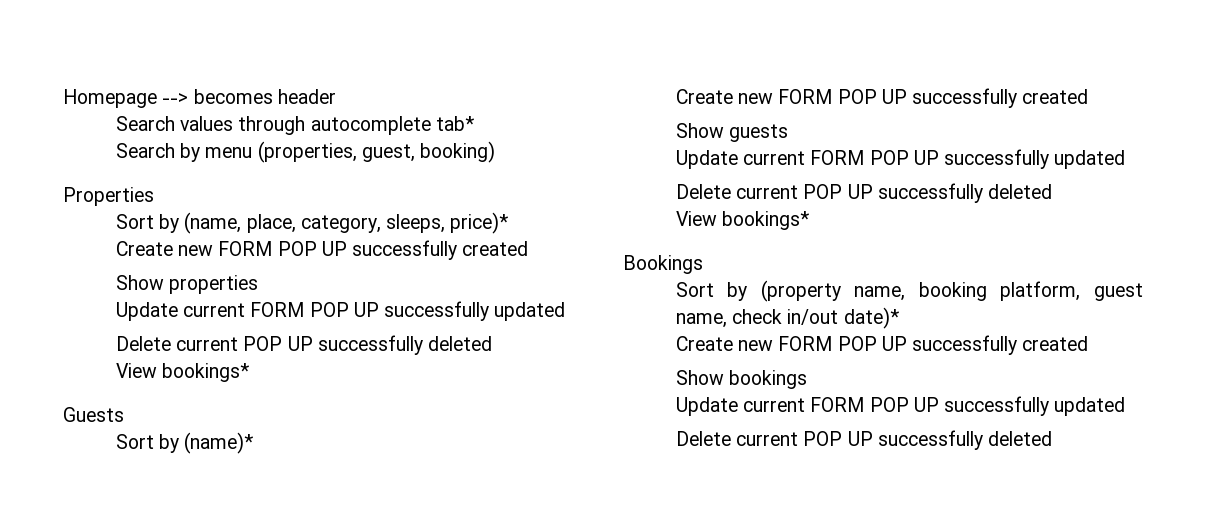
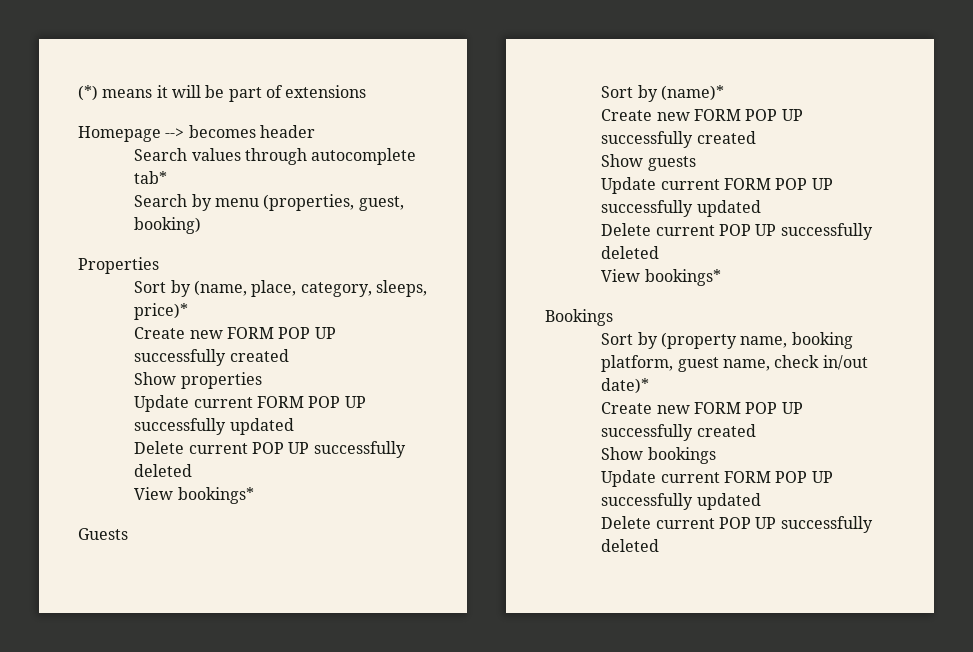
(63, 98) none -> [78,85,367,102] (*) means it will be part of extensions //

